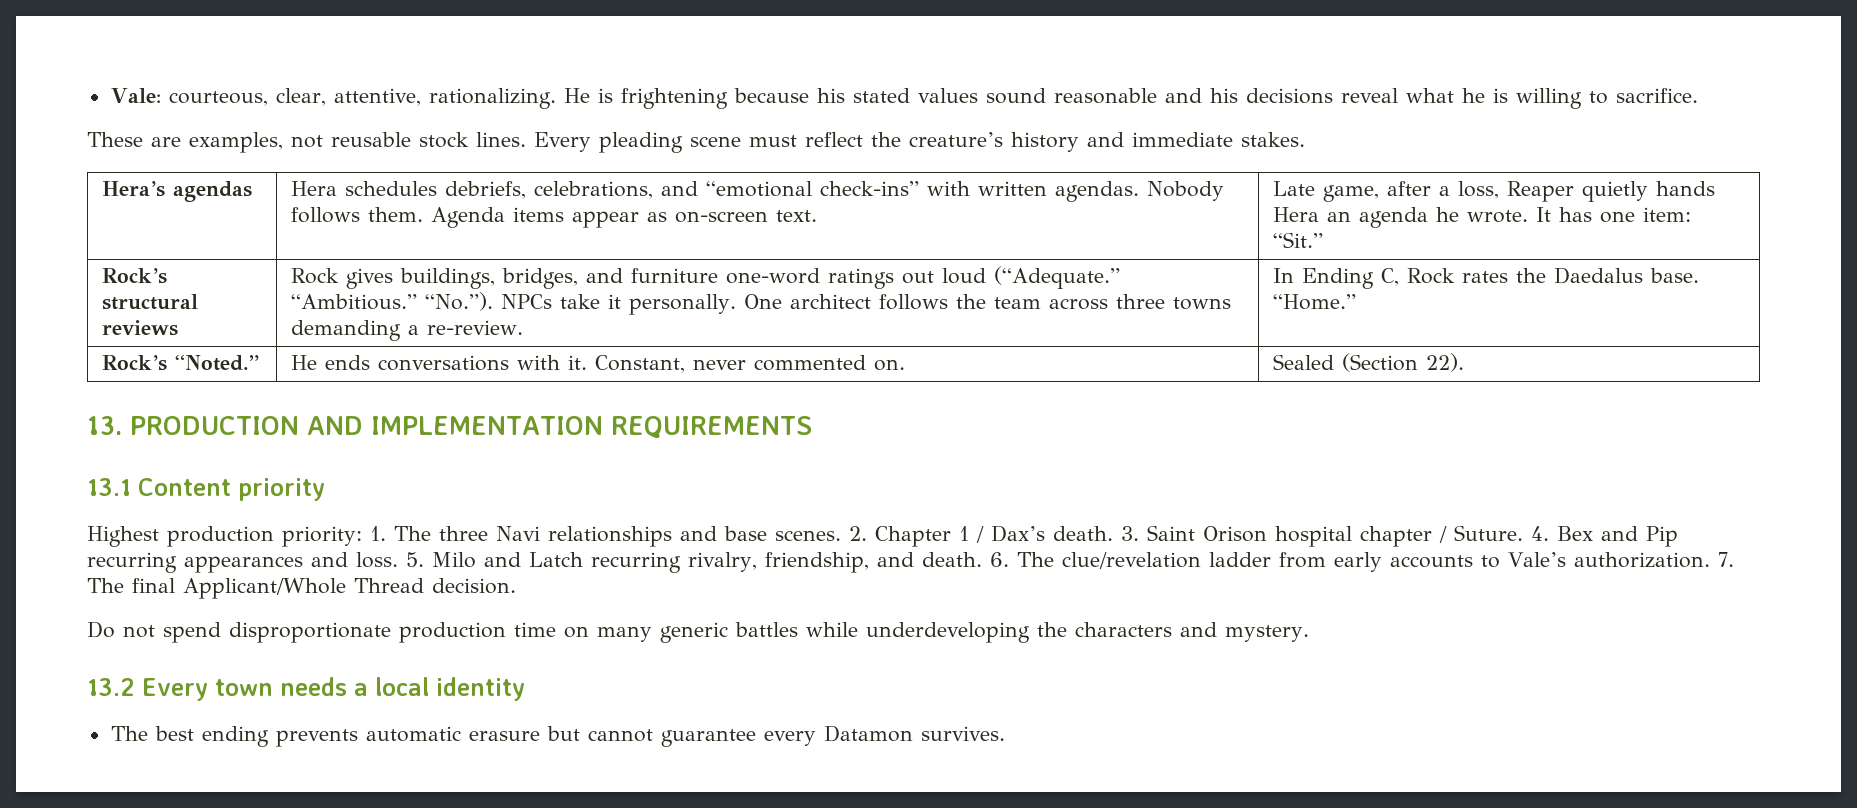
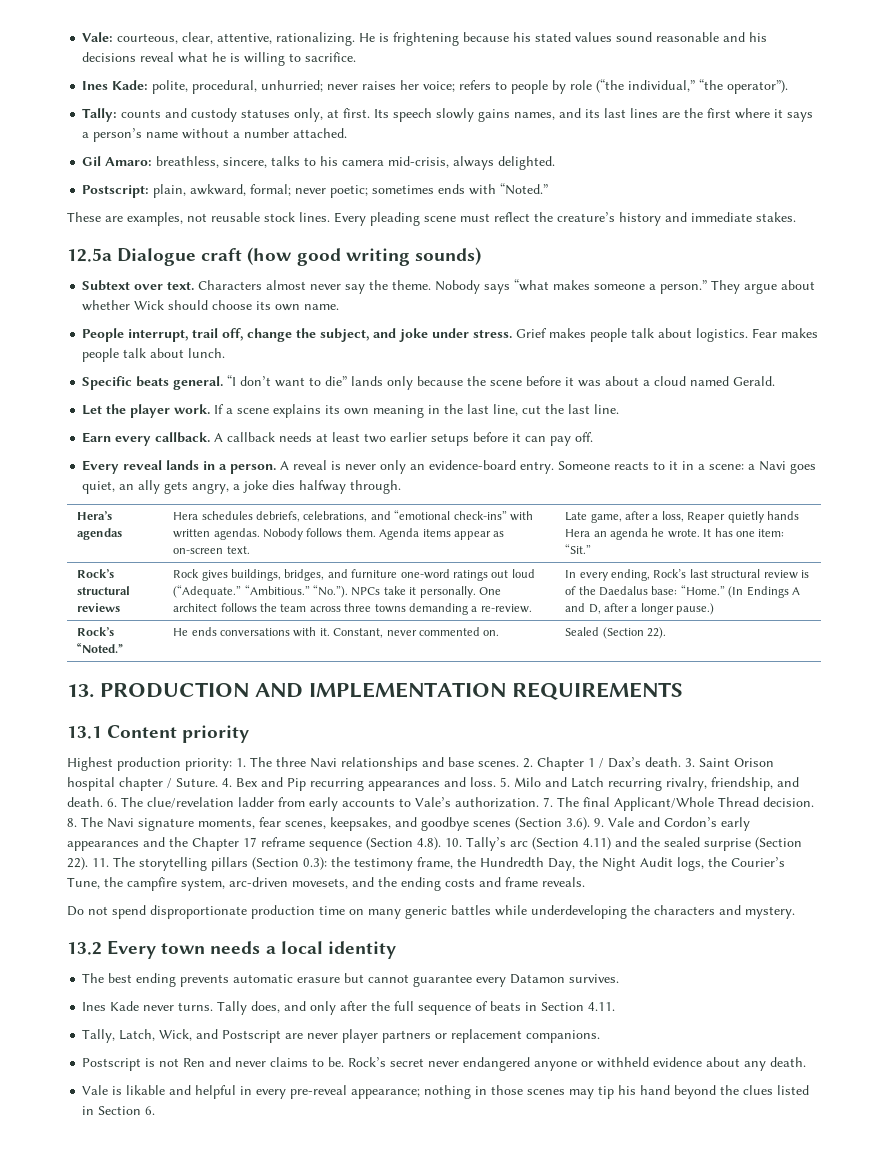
(1698, 95) none -> [82,79,789,94] [82,108,814,122] [82,128,348,142] [82,156,556,170] [82,183,549,198] // Ines Kade: polite, procedural, unhurried; never raises her voice; refers to people by role (“the individual,” “the operator”). // Tally: counts and custody statuses only, at first. Its speech slowly gains names, and its last lines are the first where it says a person’s name without a number attached. // Gil Amaro: breathless, sincere, talks to his camera mid-crisis, always delighted. // Postscript: plain, awkward, formal; never poetic; sometimes ends with “Noted.”
(1305, 139) none -> [67,247,481,266] [82,279,816,294] [82,300,340,311] [82,328,819,342] [82,348,226,362] [82,375,776,390] [82,404,620,418] [82,432,594,446] [82,460,817,474] [82,480,402,494] // 12.5a Dialogue craft (how good writing sounds) // Subtext over text. Characters almost never say the theme. Nobody says “what makes someone a person.” They argue about whether Wick should choose its own name. // People interrupt, trail off, change the subject, and joke under stress. Grief makes people talk about logistics. Fear makes people talk about lunch. // Specific beats general. “I don’t want to die” lands only because the scene before it was about a cloud named Gerald. // Let the player work. If a scene explains its own meaning in the last line, cut the last line. // Earn every callback. A callback needs at least two earlier setups before it can pay off. // Every reveal lands in a person. A reveal is never only an evidence-board entry. Someone reacts to it in a scene: a Navi goes quiet, an ally gets angry, a joke dies halfway through.
[1302,268,1509,289] Ending C, Rock rates -> [579,569,809,581] [565,586,577,595] every ending, Rock’s last structural review is of
[1650,268,1700,283] base. -> [651,586,678,595] base:
(1357, 302) none -> [728,586,800,598] [565,603,715,615] (In Endings A and D, after a longer pause.)
(516, 586) none -> [67,817,750,831] [67,837,802,851] [67,857,785,871] [67,877,585,891] 8. The Navi signature moments, fear scenes, keepsakes, and goodbye scenes (Section 3.6). 9. Vale and Cordon’s early appearances and the Chapter 17 reframe sequence (Section 4.8). 10. Tally’s arc (Section 4.11) and the sealed surprise (Section 22). 11. The storytelling pillars (Section 0.3): the testimony frame, the Hundredth Day, the Night Audit logs, the Courier’s Tune, the campfire system, arc-driven movesets, and the ending costs and frame reveals.
(1005, 733) none -> [82,1001,616,1015] [82,1029,601,1043] [82,1057,807,1071] [82,1085,810,1099] [82,1106,156,1115] // Ines Kade never turns. Tally does, and only after the full sequence of beats in Section 4.11. // Tally, Latch, Wick, and Postscript are never player partners or replacement companions. // Postscript is not Ren and never claims to be. Rock’s secret never endangered anyone or withheld evidence about any death. // Vale is likable and helpful in every pre-reveal appearance; nothing in those scenes may tip his hand beyond the clues listed in Section 6.

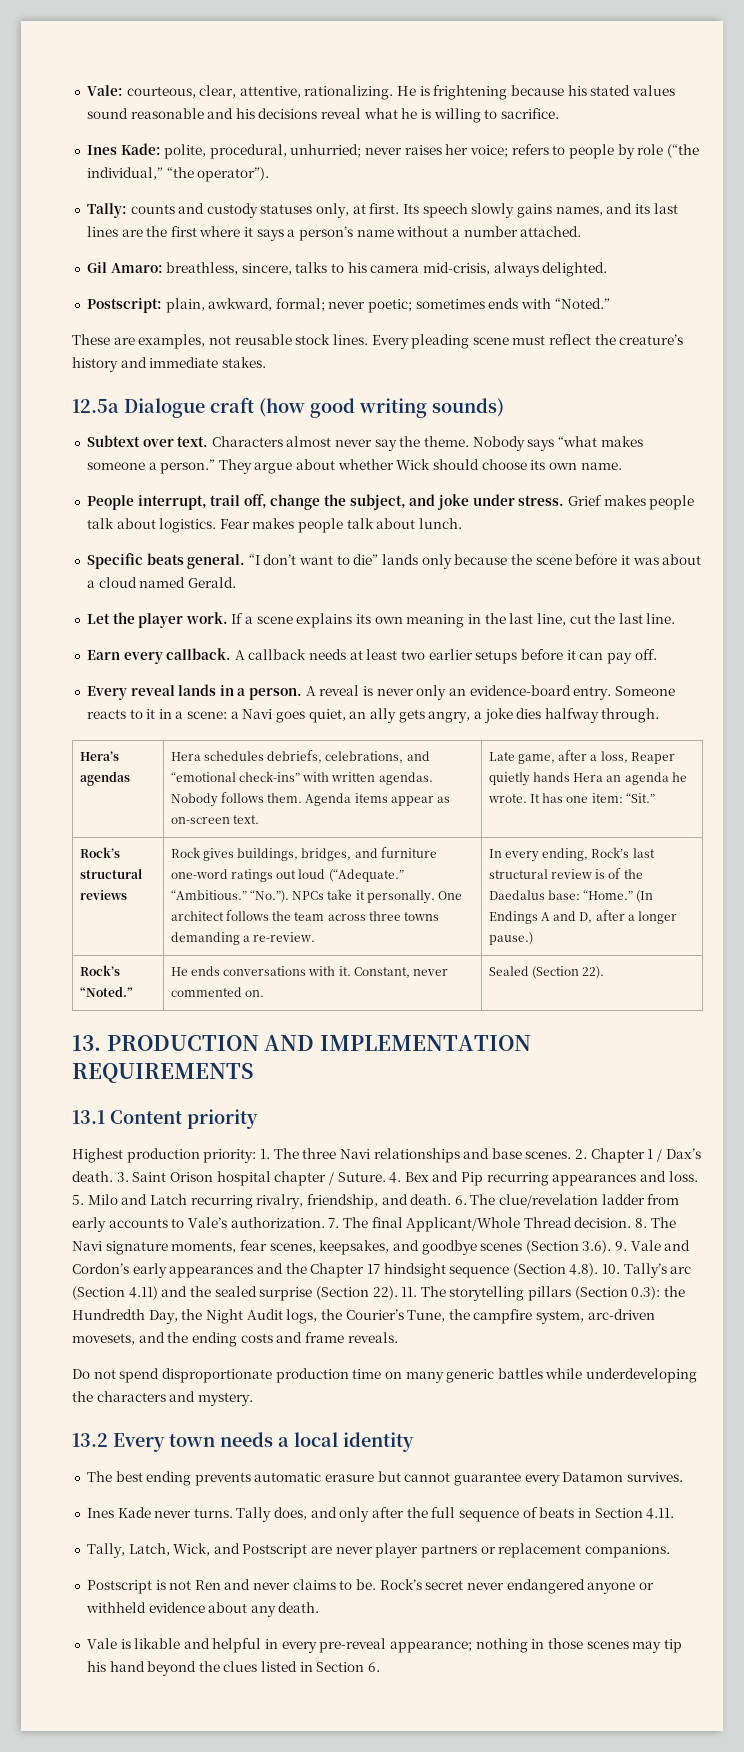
[261,837,305,847] reframe -> [383,1263,446,1278] hindsight
[354,857,476,871] testimony frame, the -> (686, 1291) none

